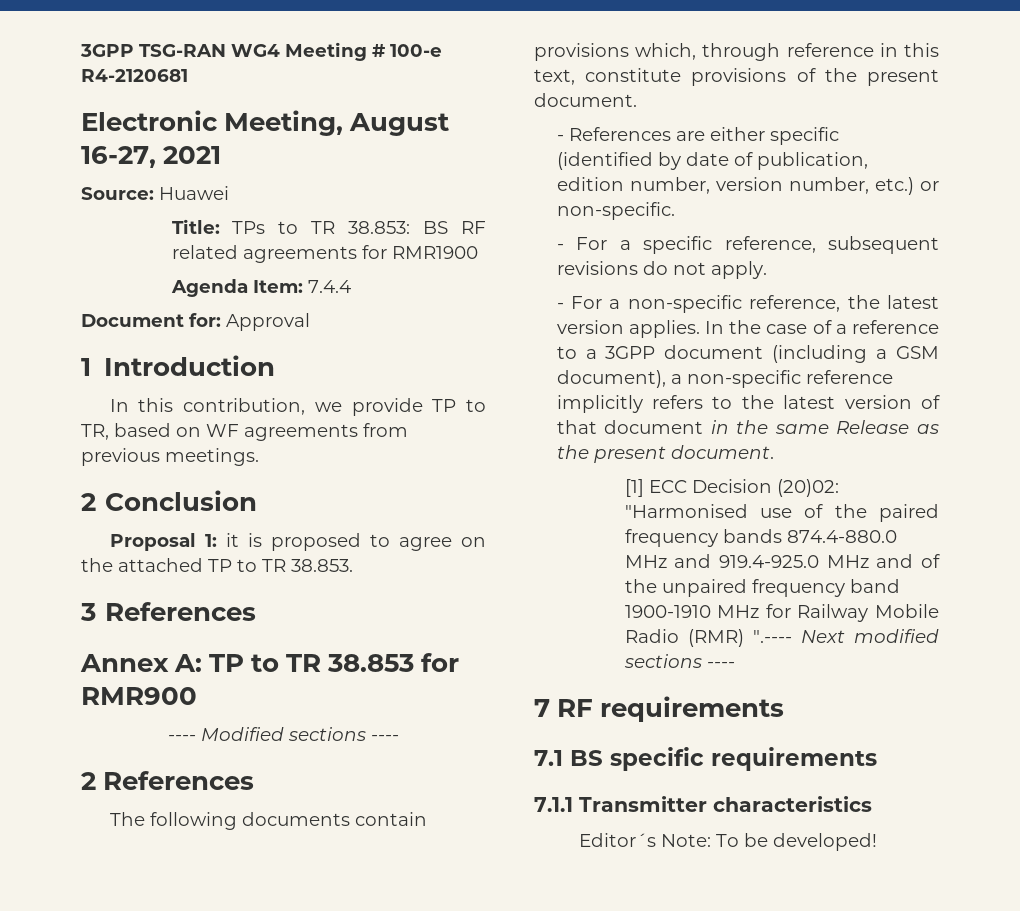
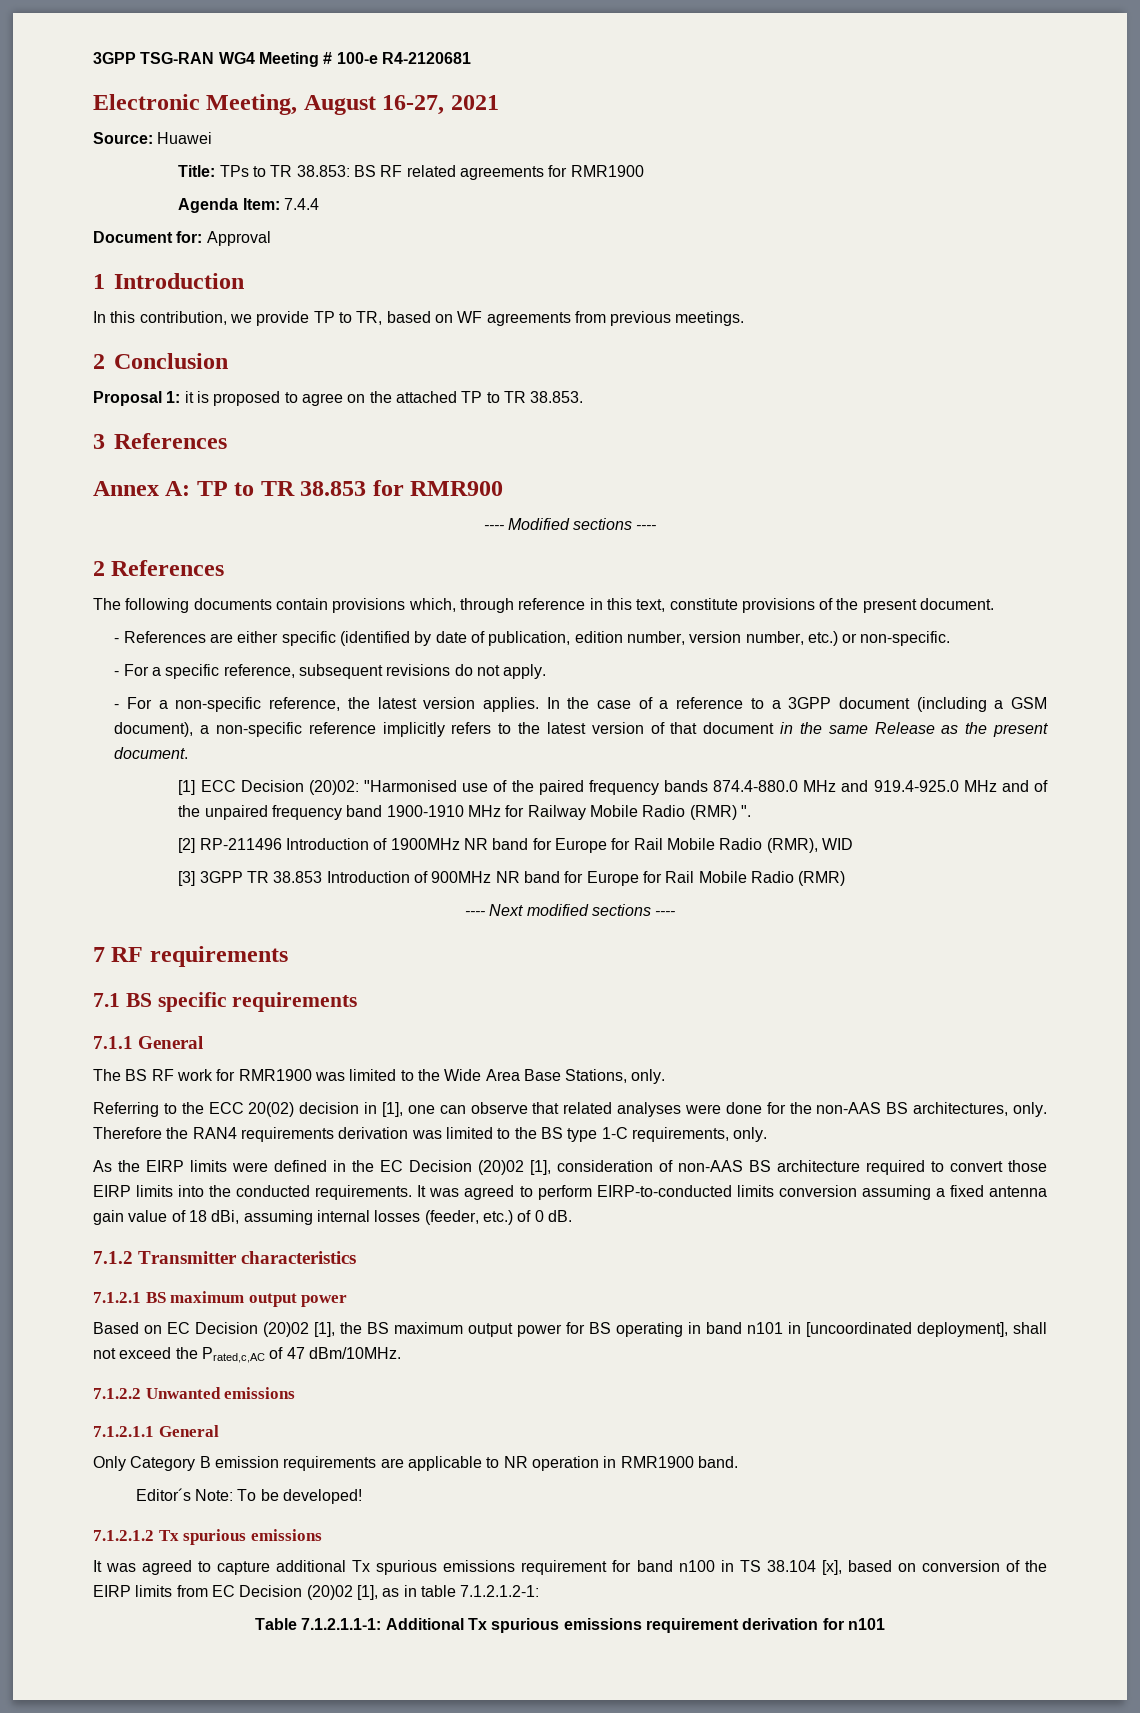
[752,630,792,643] ".---- -> [740,805,751,817] [178,838,853,853] [178,871,846,886] [464,911,485,916] ". // [2] RP‑211496 Introduction of 1900MHz NR band for Europe for Rail Mobile Radio (RMR), WID // [3] 3GPP TR 38.853 Introduction of 900MHz NR band for Europe for Rail Mobile Radio (RMR) // ----
[579,796,872,812] Transmitter characteristics -> [138,1036,204,1049] [93,1069,666,1084] [93,1102,1048,1117] [93,1127,768,1142] [93,1160,1047,1175] [93,1185,1047,1200] [93,1210,572,1225] [93,1251,357,1264] [93,1291,348,1307] [93,1322,1047,1337] [93,1347,401,1363] [93,1387,296,1399] [93,1425,219,1437] [93,1456,738,1471] General // The BS RF work for RMR1900 was limited to the Wide Area Base Stations, only. // Referring to the ECC 20(02) decision in [1], one can observe that related analyses were done for the non-AAS BS architectures, only. Therefore the RAN4 requirements derivation was limited to the BS type 1-C requirements, only. // As the EIRP limits were defined in the EC Decision (20)02 [1], consideration of non-AAS BS architecture required to convert those EIRP limits into the conducted requirements. It was agreed to perform EIRP-to-conducted limits conversion assuming a fixed antenna gain value of 18 dBi, assuming internal losses (feeder, etc.) of 0 dB. // 7.1.2 Transmitter characteristics // 7.1.2.1 BS maximum output power // Based on EC Decision (20)02 [1], the BS maximum output power for BS operating in band n101 in [uncoordinated deployment], shall not exceed the Prated,c,AC of 47 dBm/10MHz. // 7.1.2.2 Unwanted emissions // 7.1.2.1.1 General // Only Category B emission requirements are applicable to NR operation in RMR1900 band.
(878, 842) none -> [93,1529,322,1545] [93,1560,1047,1575] [93,1585,540,1600] [255,1618,885,1633] // 7.1.2.1.2 Tx spurious emissions // It was agreed to capture additional Tx spurious emissions requirement for band n100 in TS 38.104 [x], based on conversion of the EIRP limits from EC Decision (20)02 [1], as in table 7.1.2.1.2-1: // Table 7.1.2.1.1-1: Additional Tx spurious emissions requirement derivation for n101

